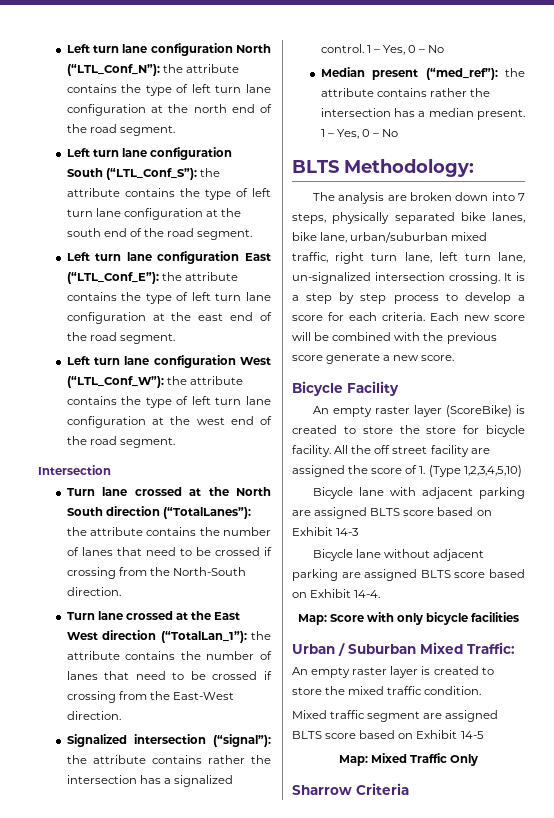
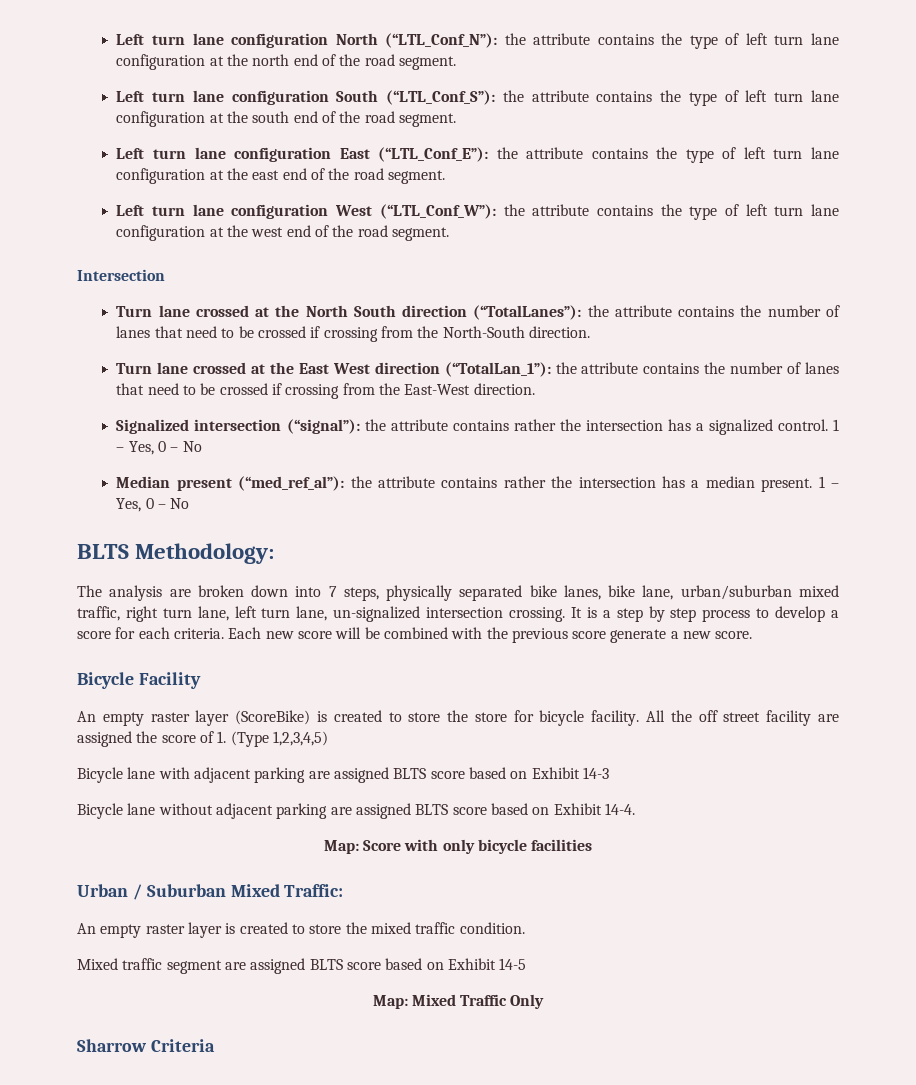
[425,68,498,80] (“med_ref”): -> [238,476,345,491] (“med_ref_al”):
[463,465,522,477] 1,2,3,4,5,10) -> [272,731,328,746] 1,2,3,4,5)

